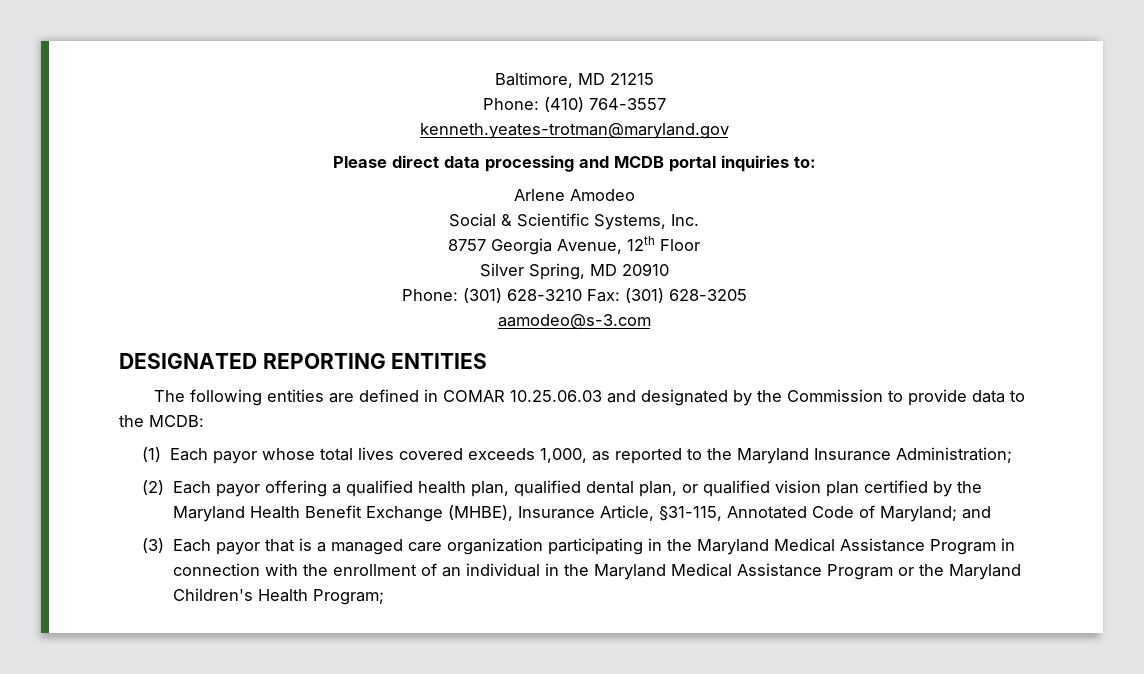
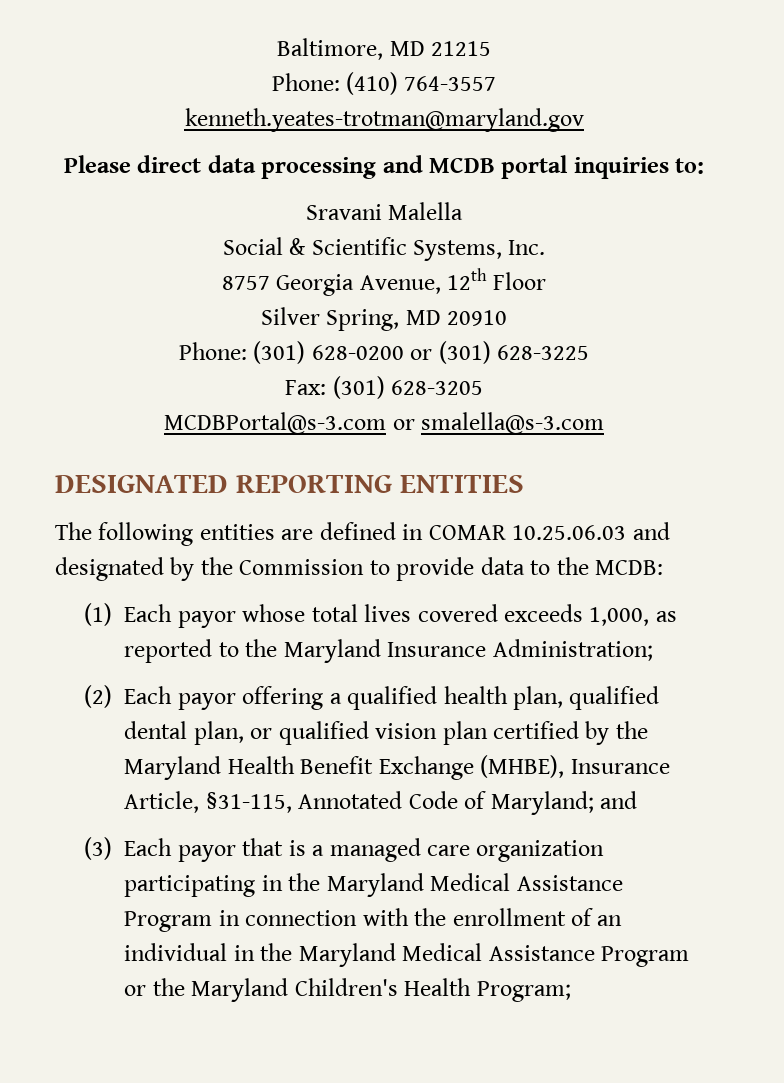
[513,189,635,201] Arlene Amodeo -> [305,202,464,220] Sravani Malella
[506,289,582,301] 628-3210 -> [311,341,590,364] 628-0200 or (301) 628-3225 //
[497,314,651,330] aamodeo@s-3.com -> [164,412,604,434] MCDBPortal@s-3.com or smalella@s-3.com

